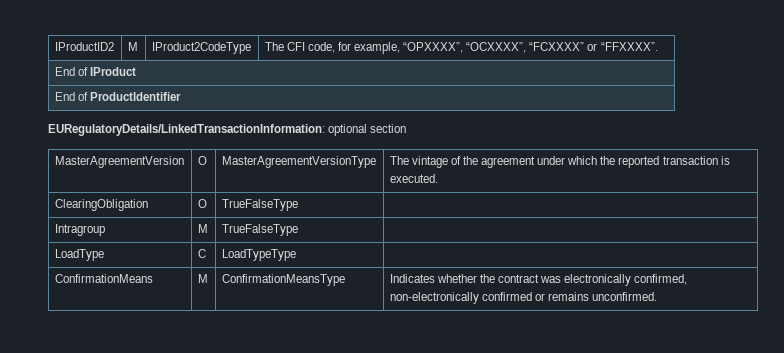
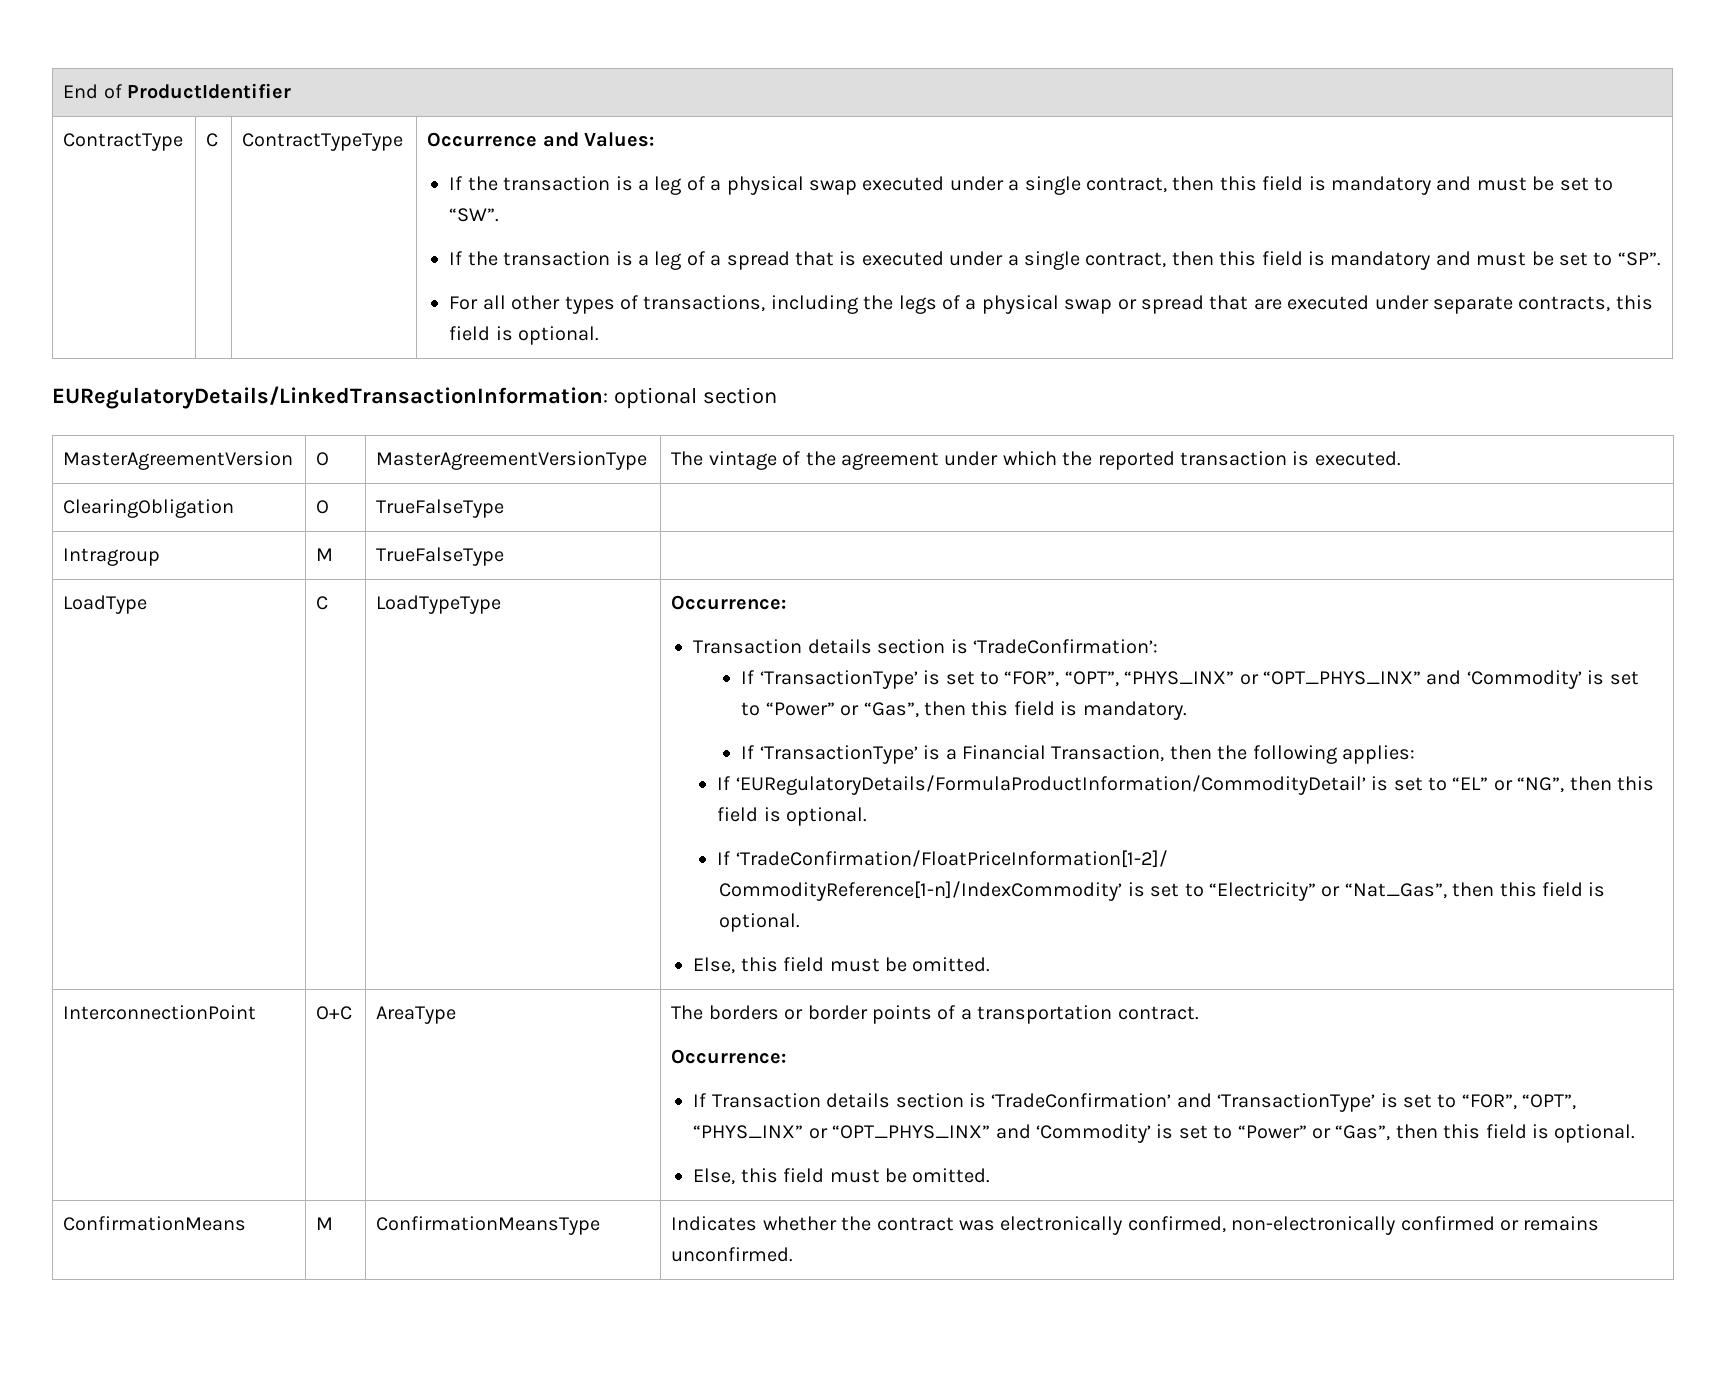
[54,42,114,51] [127,42,138,51] [151,42,251,54] [264,42,658,54] [54,67,136,76] [54,92,181,101] IProductID2 | M | IProduct2CodeType | The CFI code, for example, “OPXXXX”, “OCXXXX”, “FCXXXX” or “FFXXXX”. // End of IProduct // End of ProductIdentifier -> [63,83,292,99] [63,133,184,151] [206,133,219,147] [242,133,404,151] [427,132,655,147] [449,176,1613,195] [449,208,500,222] [449,251,1661,270] [449,295,1653,314] [449,326,600,345] End of ProductIdentifier // ContractType | C | ContractTypeType | Occurrence and Values: // If the transaction is a leg of a physical swap executed under a single contract, then this field is mandatory and must be set to “SW”. // If the transaction is a leg of a spread that is executed under a single contract, then this field is mandatory and must be set to “SP”. // For all other types of transactions, including the legs of a physical swap or spread that are executed under separate contracts, this field is optional.
(296, 255) none -> [671,595,787,610] [693,639,1158,654] [741,670,1639,689] [741,701,1187,720] [741,745,1416,764] [717,775,1655,795] [717,807,868,826] [717,850,1168,868] [719,881,1606,901] [719,913,801,932] [693,957,991,974] [63,1005,257,1020] [316,1006,353,1020] [376,1006,457,1024] [671,1005,1199,1024] [671,1049,787,1064] [693,1093,1577,1112] [693,1124,1636,1143] [693,1168,991,1185] Occurrence: // Transaction details section is ‘TradeConfirmation’: // If ‘TransactionType’ is set to “FOR”, “OPT”, “PHYS_INX” or “OPT_PHYS_INX” and ‘Commodity’ is set to “Power” or “Gas”, then this field is mandatory. // If ‘TransactionType’ is a Financial Transaction, then the following applies: // If ‘EURegulatoryDetails/FormulaProductInformation/CommodityDetail’ is set to “EL” or “NG”, then this field is optional. // If ‘TradeConfirmation/FloatPriceInformation[1-2]/ // CommodityReference[1-n]/IndexCommodity’ is set to “Electricity” or “Nat_Gas”, then this field is optional. // Else, this field must be omitted. // InterconnectionPoint | O+C | AreaType | The borders or border points of a transportation contract. // Occurrence: // If Transaction details section is ‘TradeConfirmation’ and ‘TransactionType’ is set to “FOR”, “OPT”, “PHYS_INX” or “OPT_PHYS_INX” and ‘Commodity’ is set to “Power” or “Gas”, then this field is optional. // Else, this field must be omitted.

